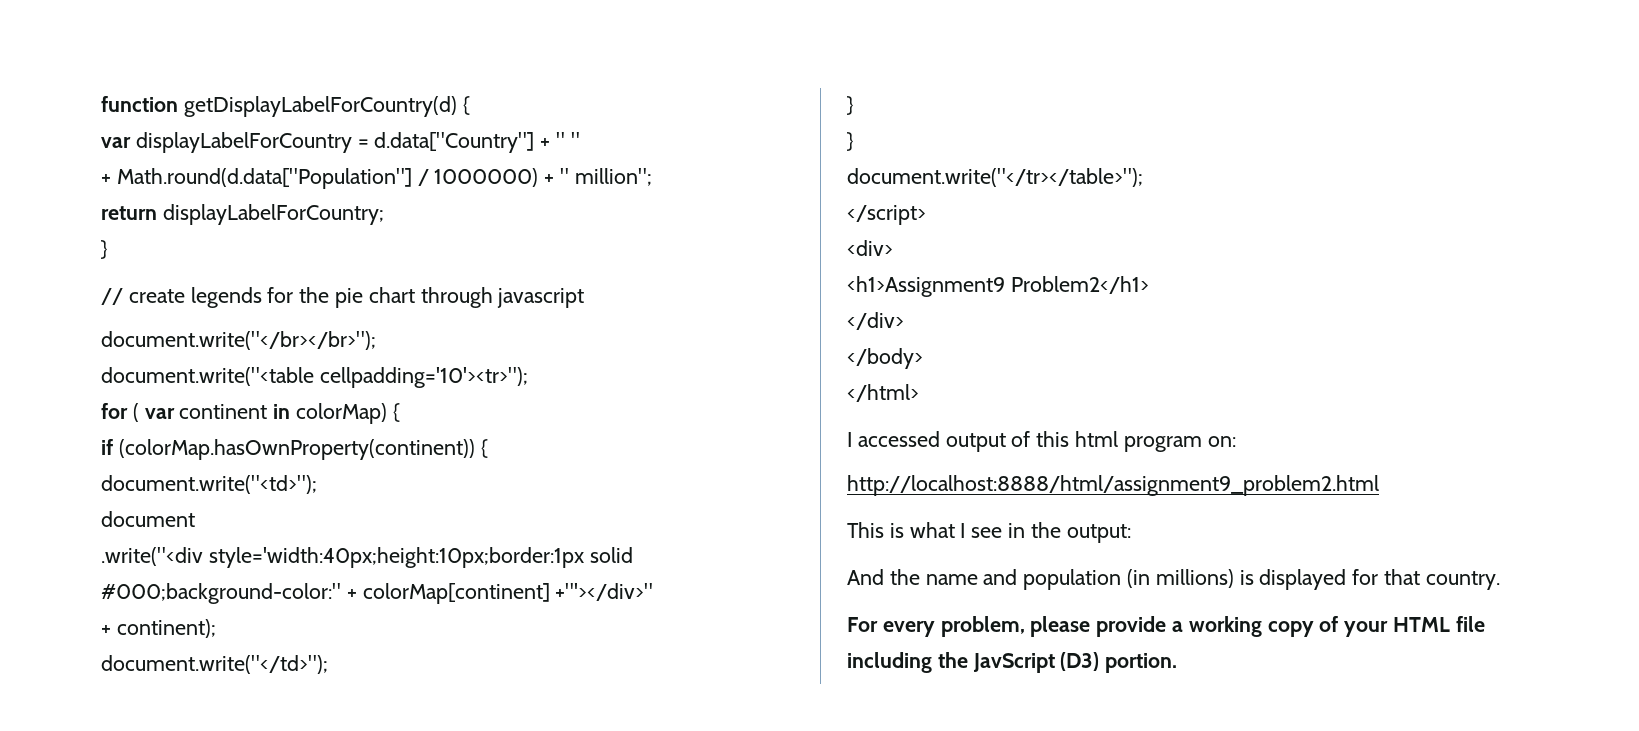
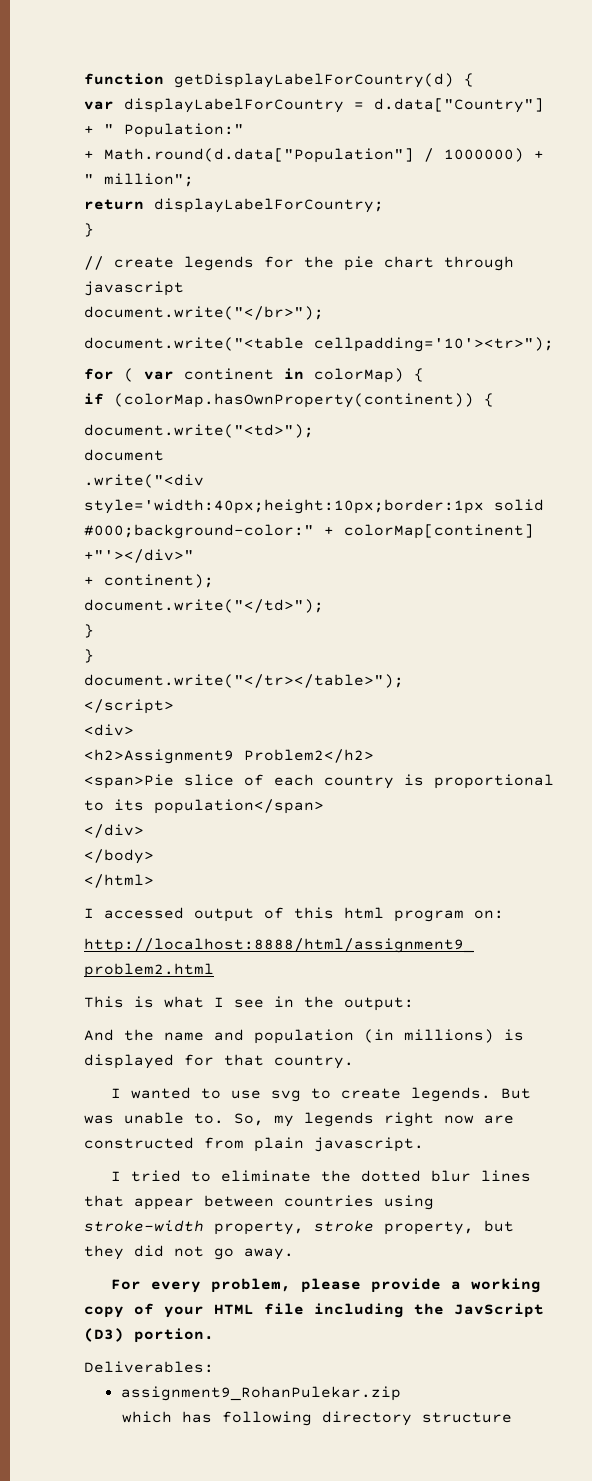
[570,132,580,148] " -> [124,123,244,138] Population:"
[101,331,376,350] document.write("</br></br>"); -> [84,306,324,320] document.write("</br>");
[847,276,1149,297] <h1>Assignment9 Problem2</h1> -> [84,749,374,764] [84,774,554,789] [84,799,324,814] <h2>Assignment9 Problem2</h2> // <span>Pie slice of each country is proportional to its population</span>
(1500, 580) none -> [111,1087,532,1102] [84,1112,514,1127] [84,1137,424,1152] [111,1170,532,1182] [84,1195,434,1210] [84,1220,514,1235] [84,1245,294,1260] // I wanted to use svg to create legends. But was unable to. So, my legends right now are constructed from plain javascript. // I tried to eliminate the dotted blur lines that appear between countries using stroke-width property, stroke property, but they did not go away.
(1178, 663) none -> [84,1361,214,1373] [120,1386,401,1401] [122,1411,513,1426] // Deliverables: // assignment9_RohanPulekar.zip // which has following directory structure

